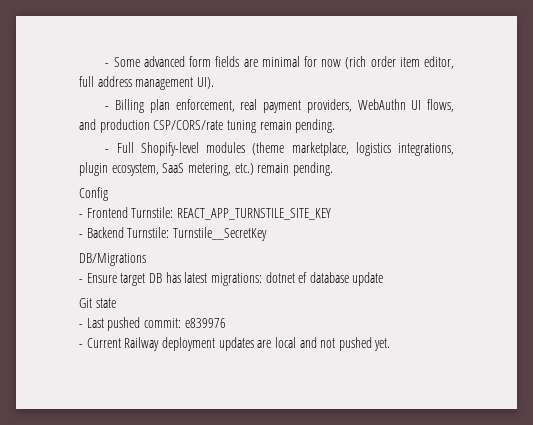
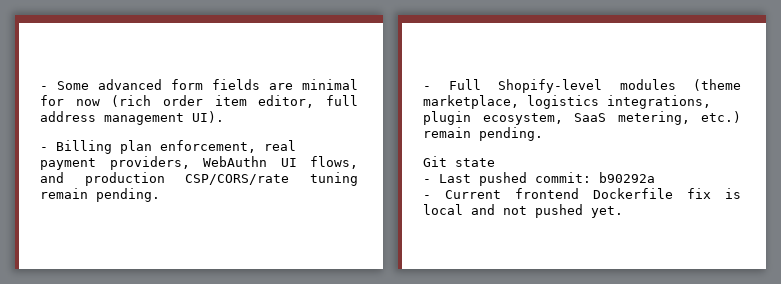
[79,187,108,201] [79,207,331,220] [79,227,267,241] [79,253,146,266] [79,272,384,286] // Config // - Frontend Turnstile: REACT_APP_TURNSTILE_SITE_KEY // - Backend Turnstile: Turnstile__SecretKey // DB/Migrations // - Ensure target DB has latest migrations: dotnet ef database update -> (543, 134) none
[184,318,226,328] e839976 -> [599,172,655,183] b90292a
[124,337,272,351] Railway deployment updates are -> [515,188,741,199] frontend Dockerfile fix is

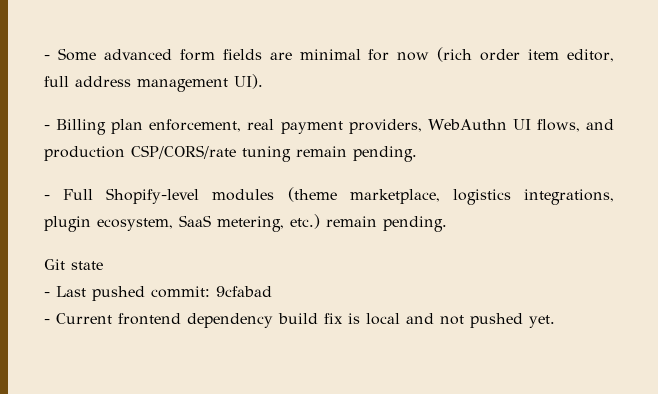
[599,172,655,183] b90292a -> [216,286,272,297] 9cfabad
[593,188,673,199] Dockerfile -> [187,313,318,328] dependency build

